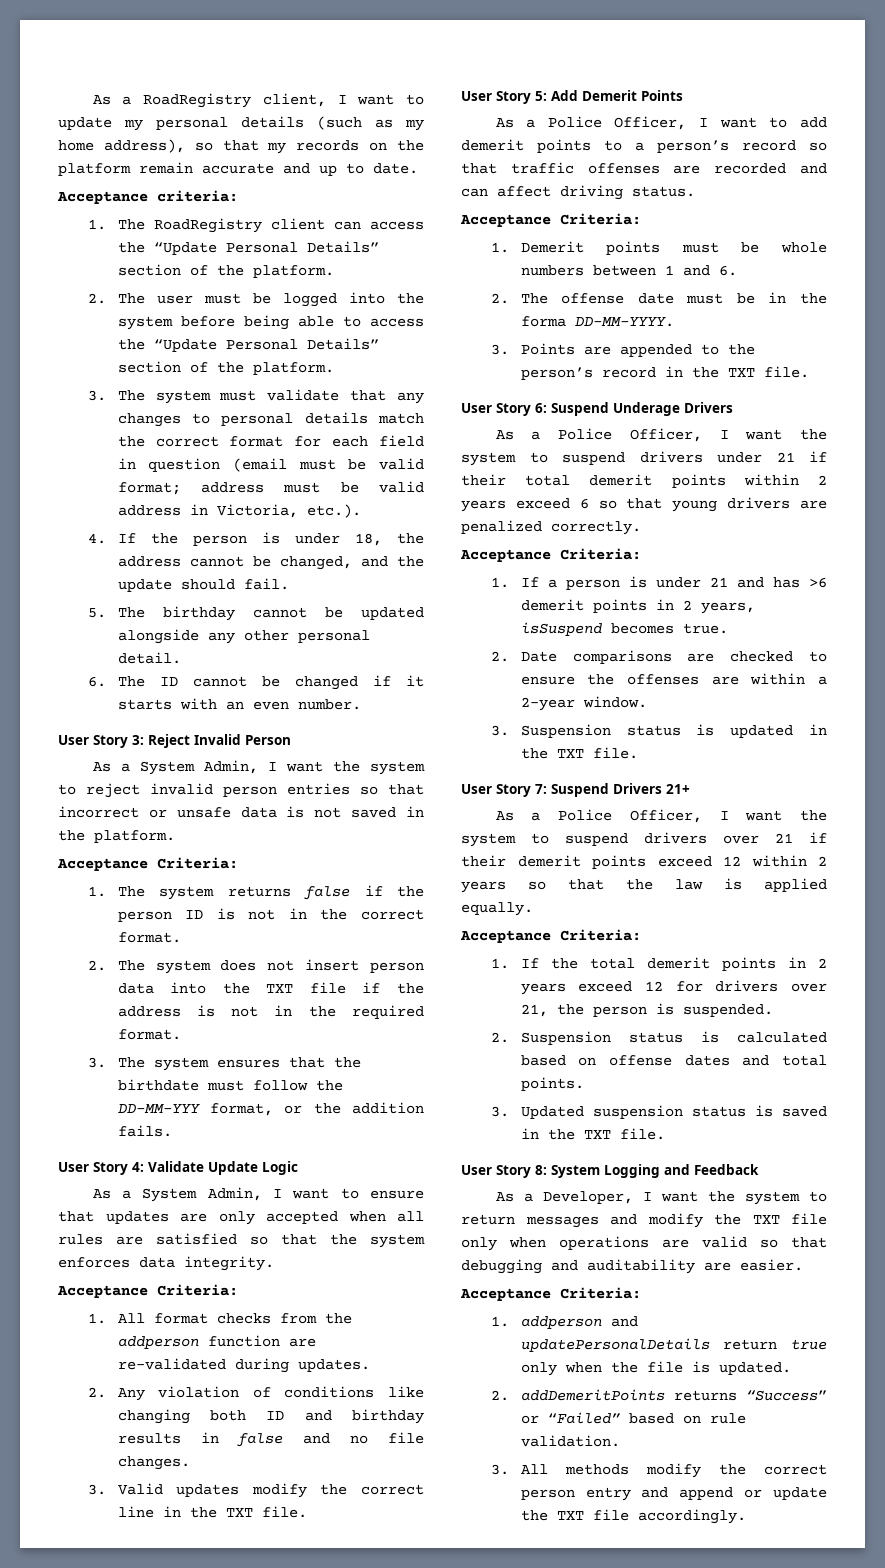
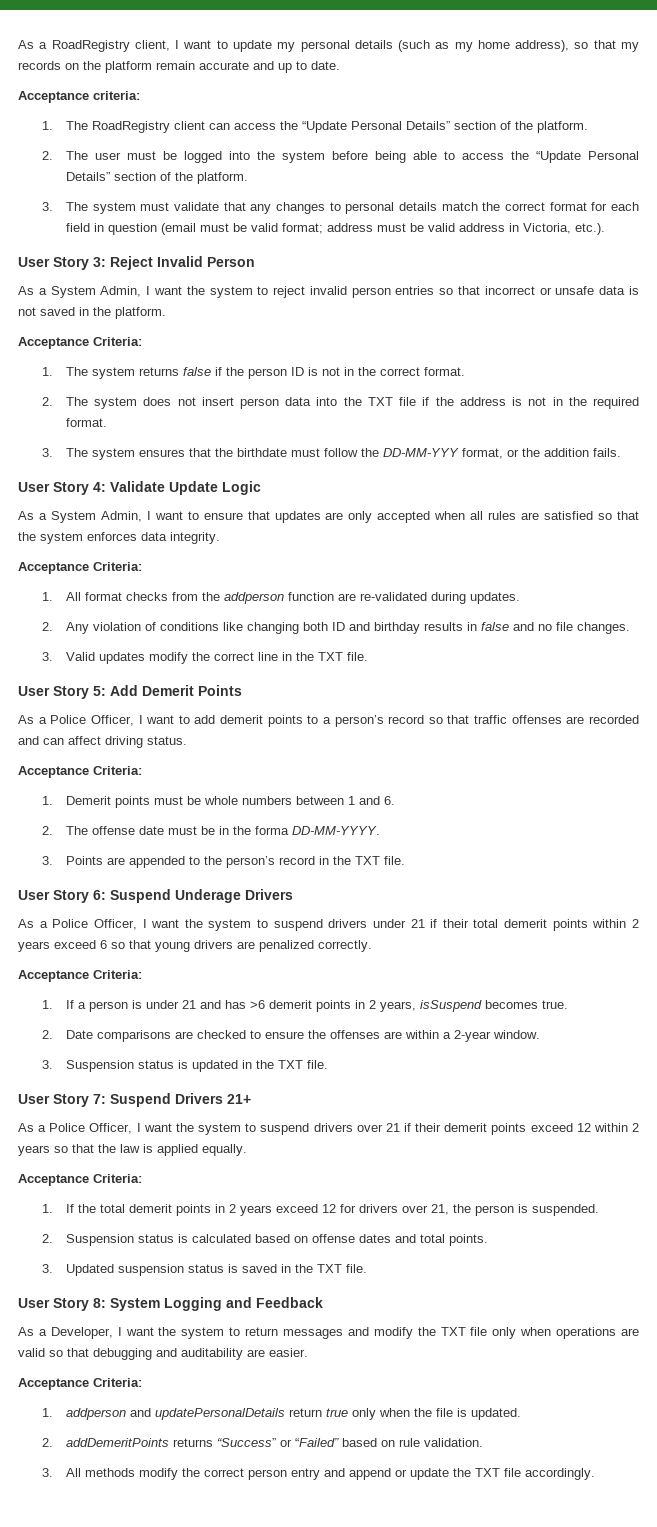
[87,532,424,546] [117,556,424,570] [117,578,289,592] [87,606,425,621] [117,629,370,644] [117,652,181,664] [87,675,424,690] [117,698,361,710] // 4. If the person is under 18, the address cannot be changed, and the update should fail. // 5. The birthday cannot be updated alongside any other personal detail. // 6. The ID cannot be changed if it starts with an even number. -> (605, 229) none

